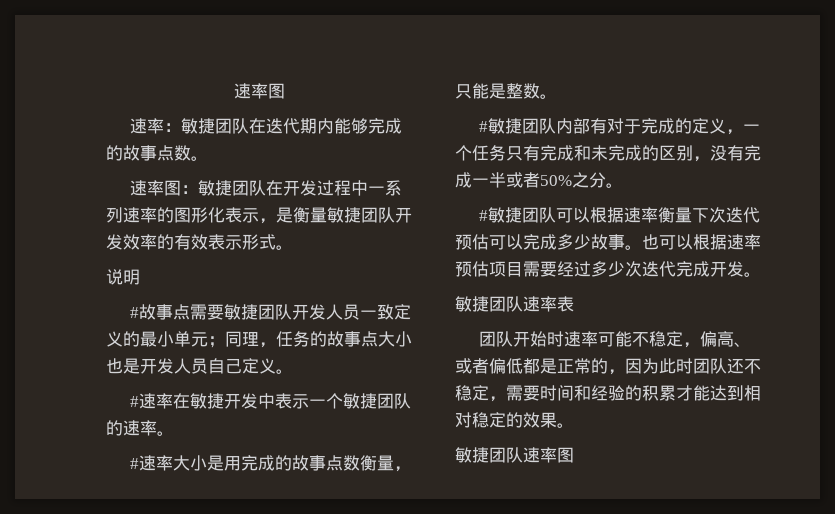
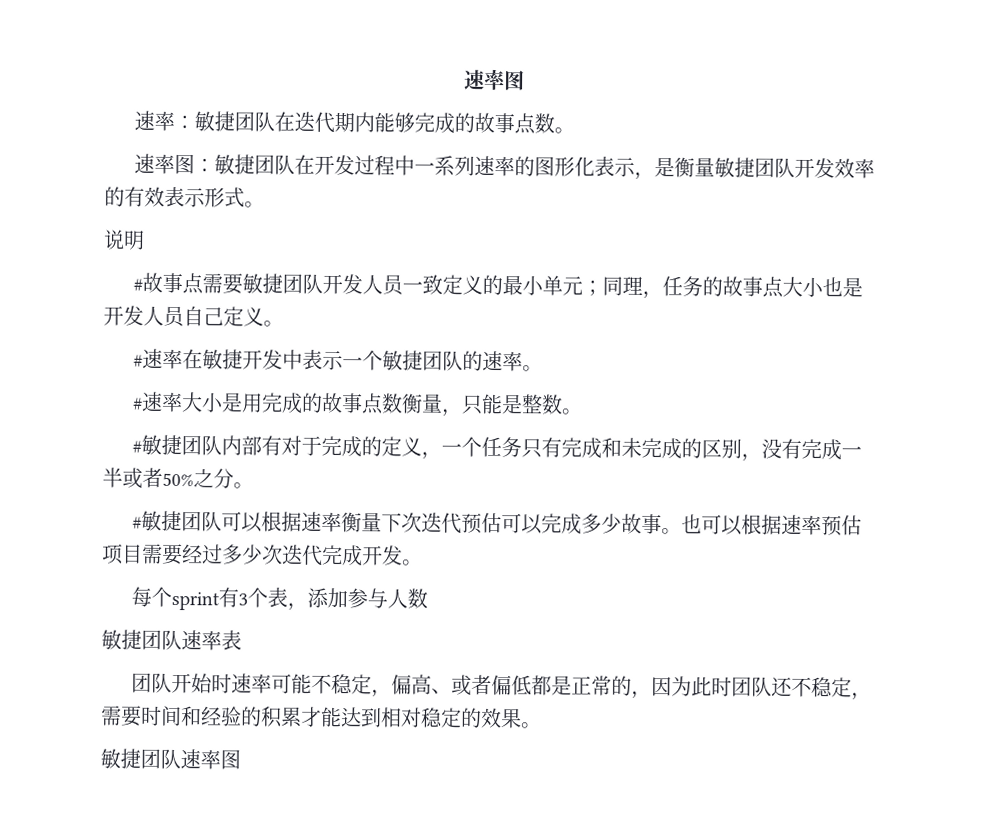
(761, 274) none -> [130,586,428,611] // 每个sprint有3个表，添加参与人数

